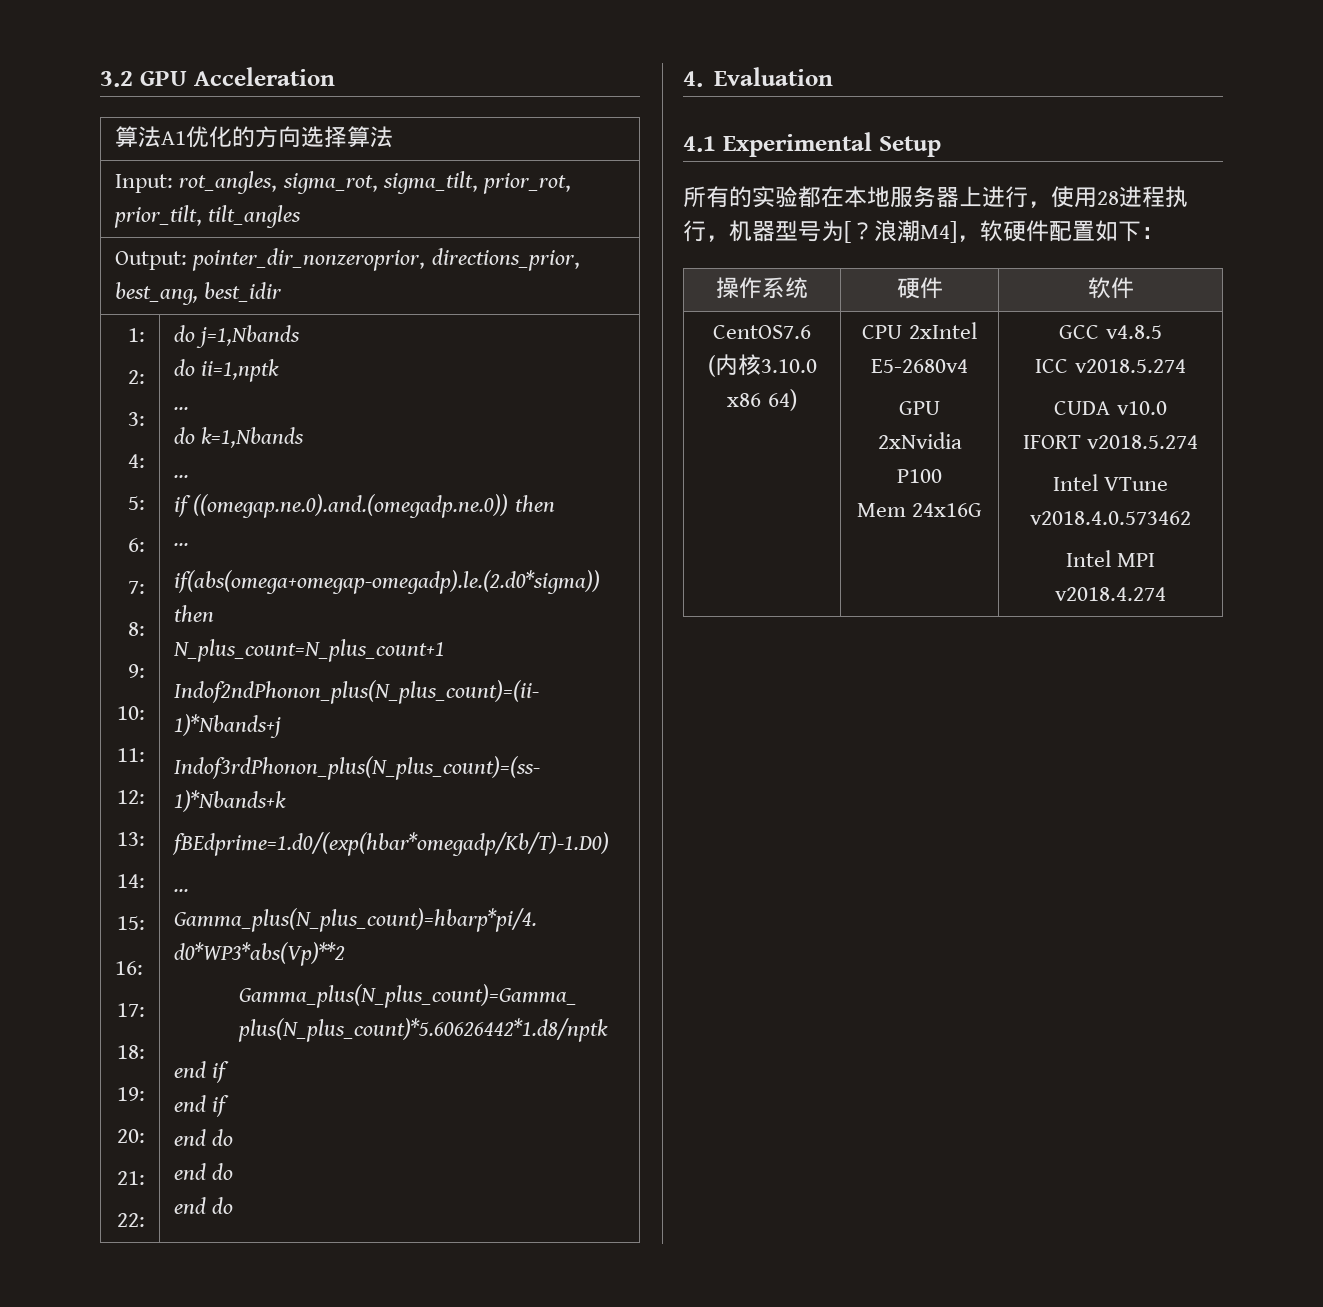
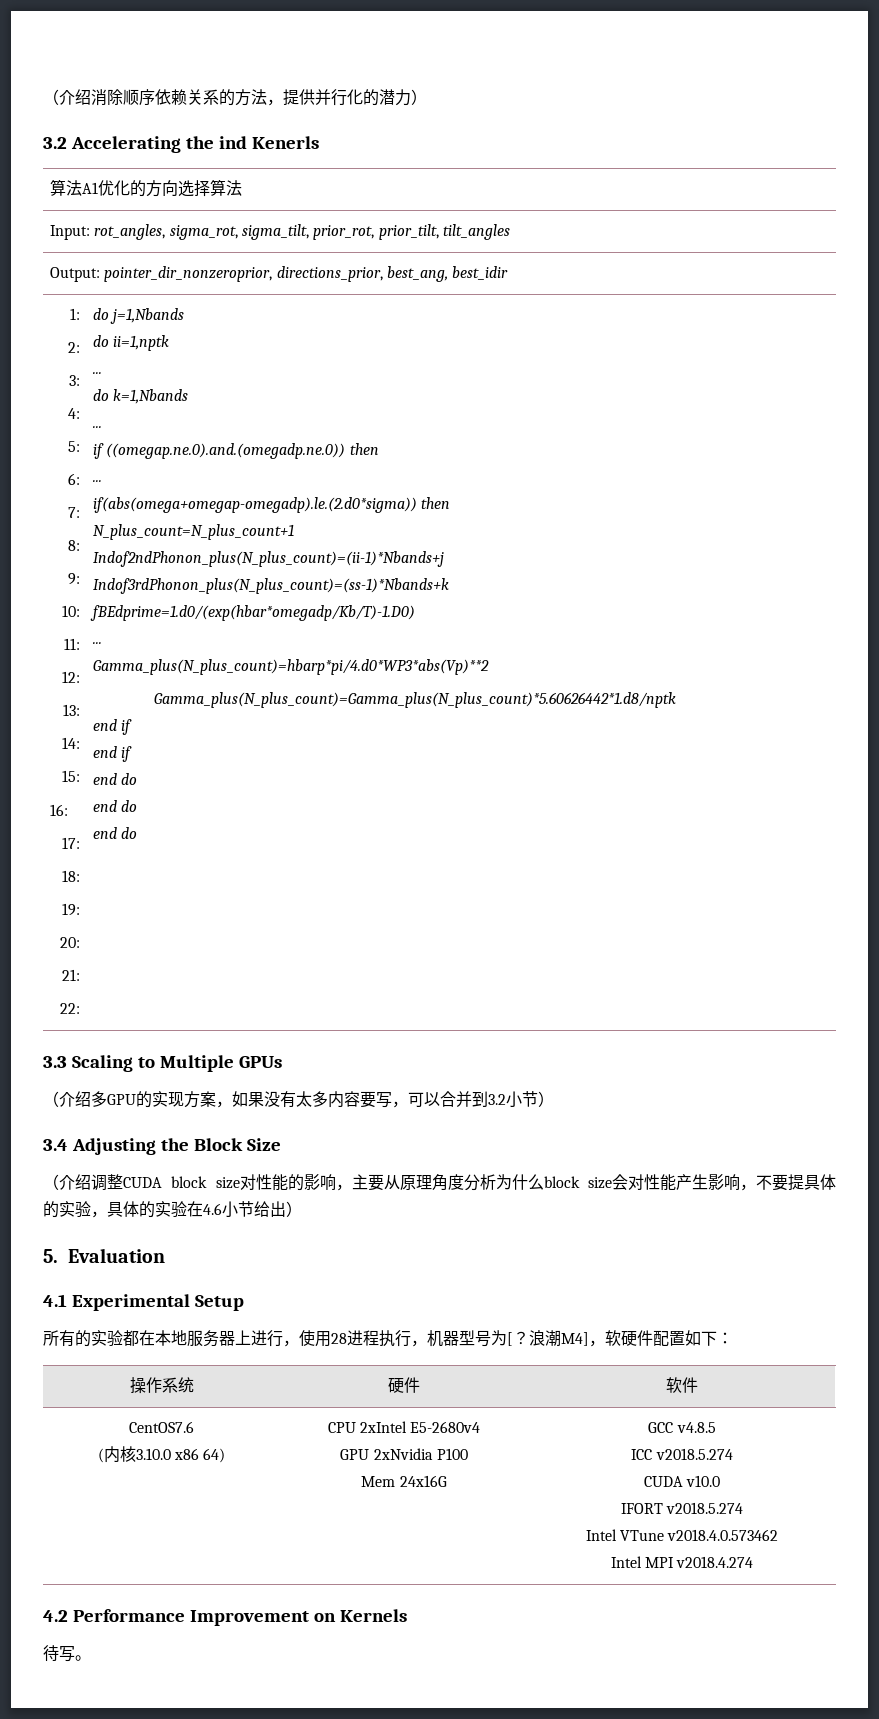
[100,67,335,87] 3.2 GPU Acceleration -> [43,89,427,106] [43,136,319,153] （介绍消除顺序依赖关系的方法，提供并行化的潜力） // 3.2 Accelerating the ind Kenerls
[683,71,703,87] 4. -> [43,1055,282,1072] [43,1091,554,1108] [43,1138,281,1155] [43,1174,836,1191] [43,1201,302,1218] [43,1249,58,1263] 3.3 Scaling to Multiple GPUs // （介绍多GPU的实现方案，如果没有太多内容要写，可以合并到3.2小节） // 3.4 Adjusting the Block Size // （介绍调整CUDA block size对性能的影响，主要从原理角度分析为什么block size会对性能产生影响，不要提具体的实验，具体的实验在4.6小节给出） // 5.
(1166, 594) none -> [43,1609,407,1626] [43,1645,91,1662] // 4.2 Performance Improvement on Kernels // 待写。

